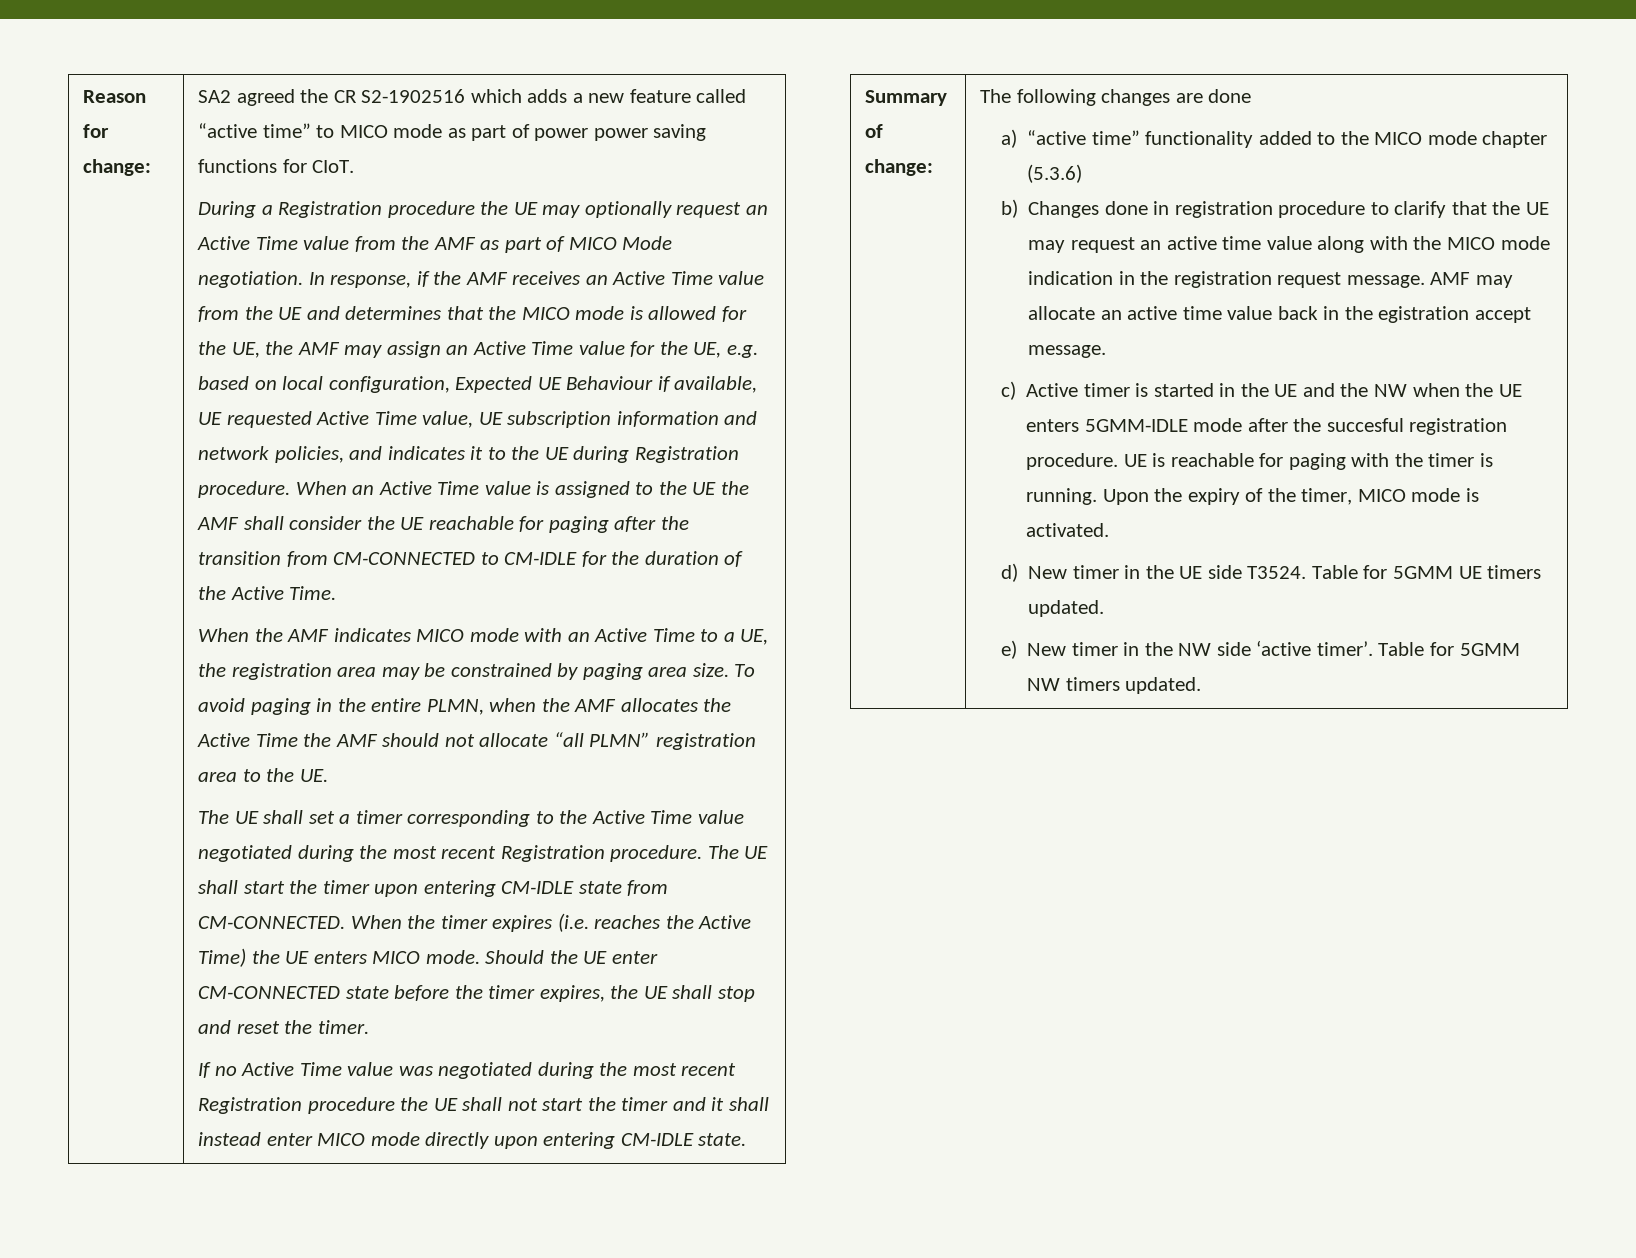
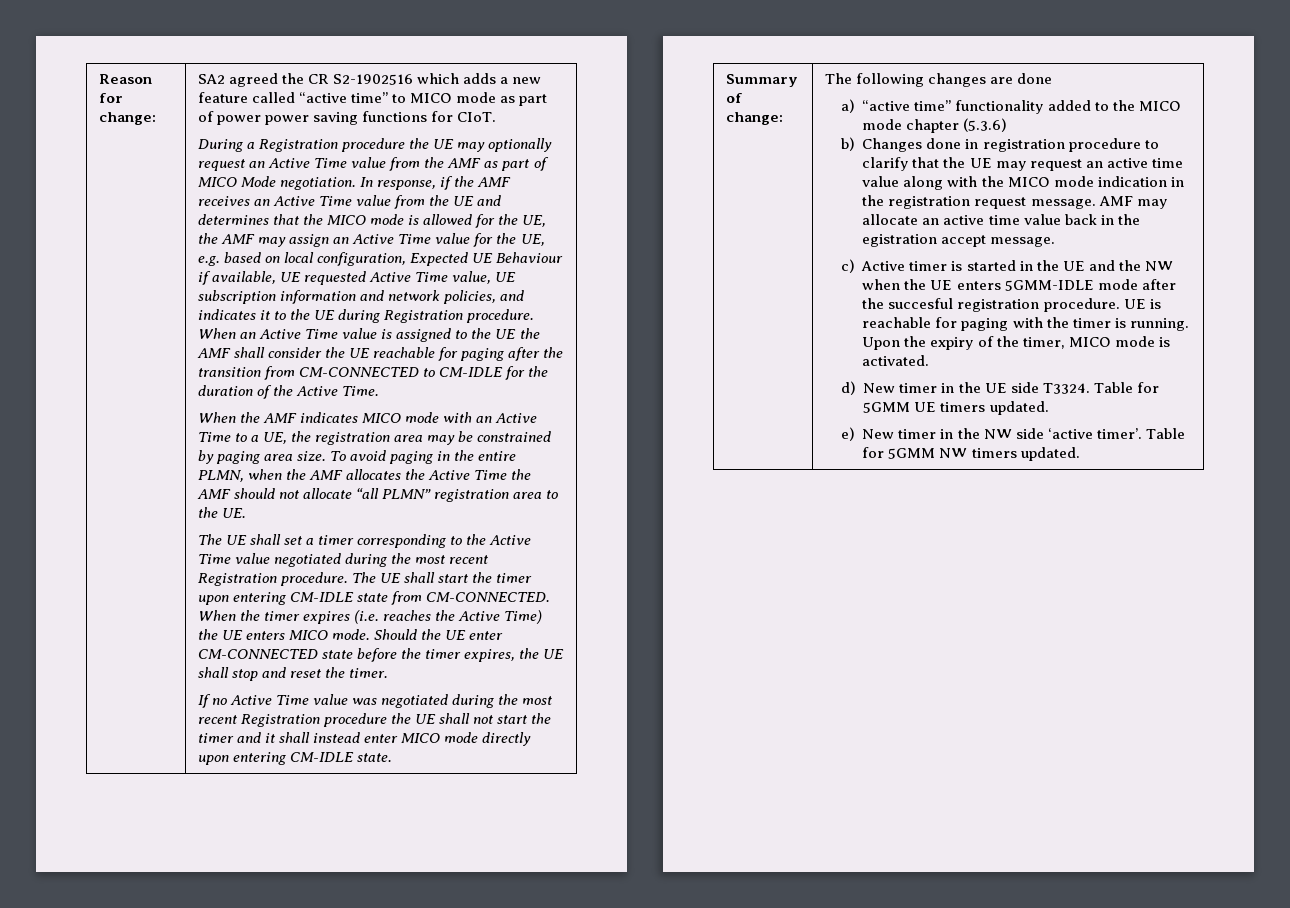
[1247,566,1307,579] T3524. -> [1042,383,1090,394] T3324.

